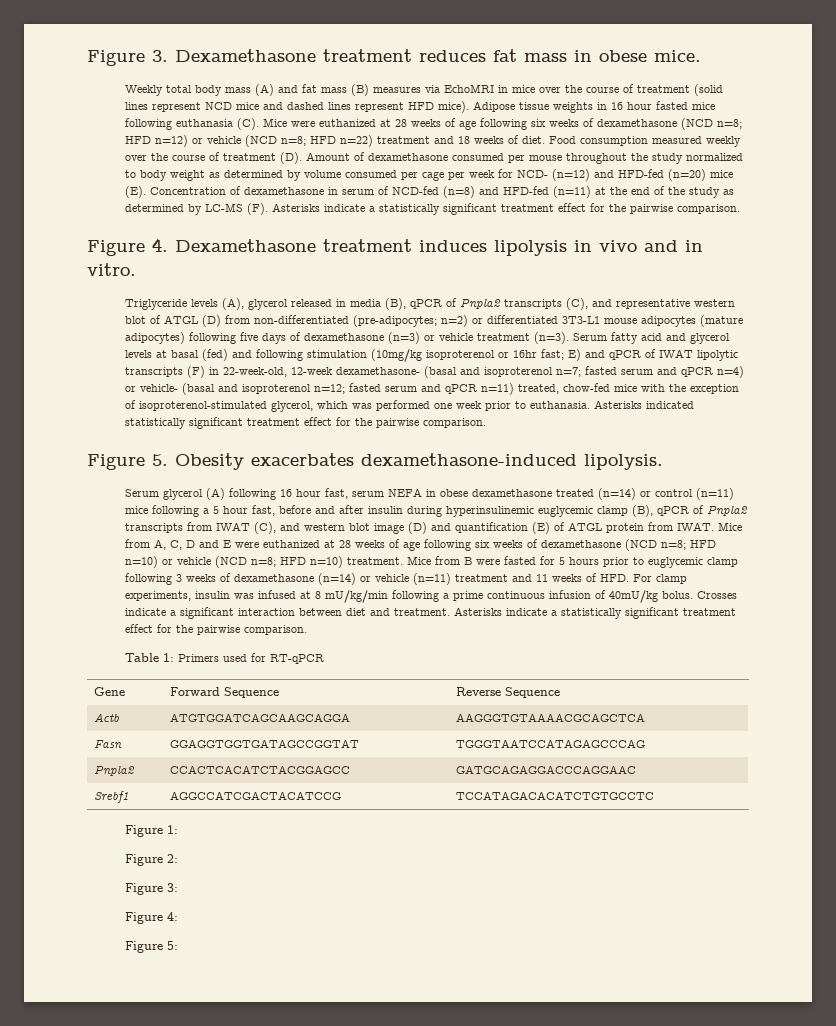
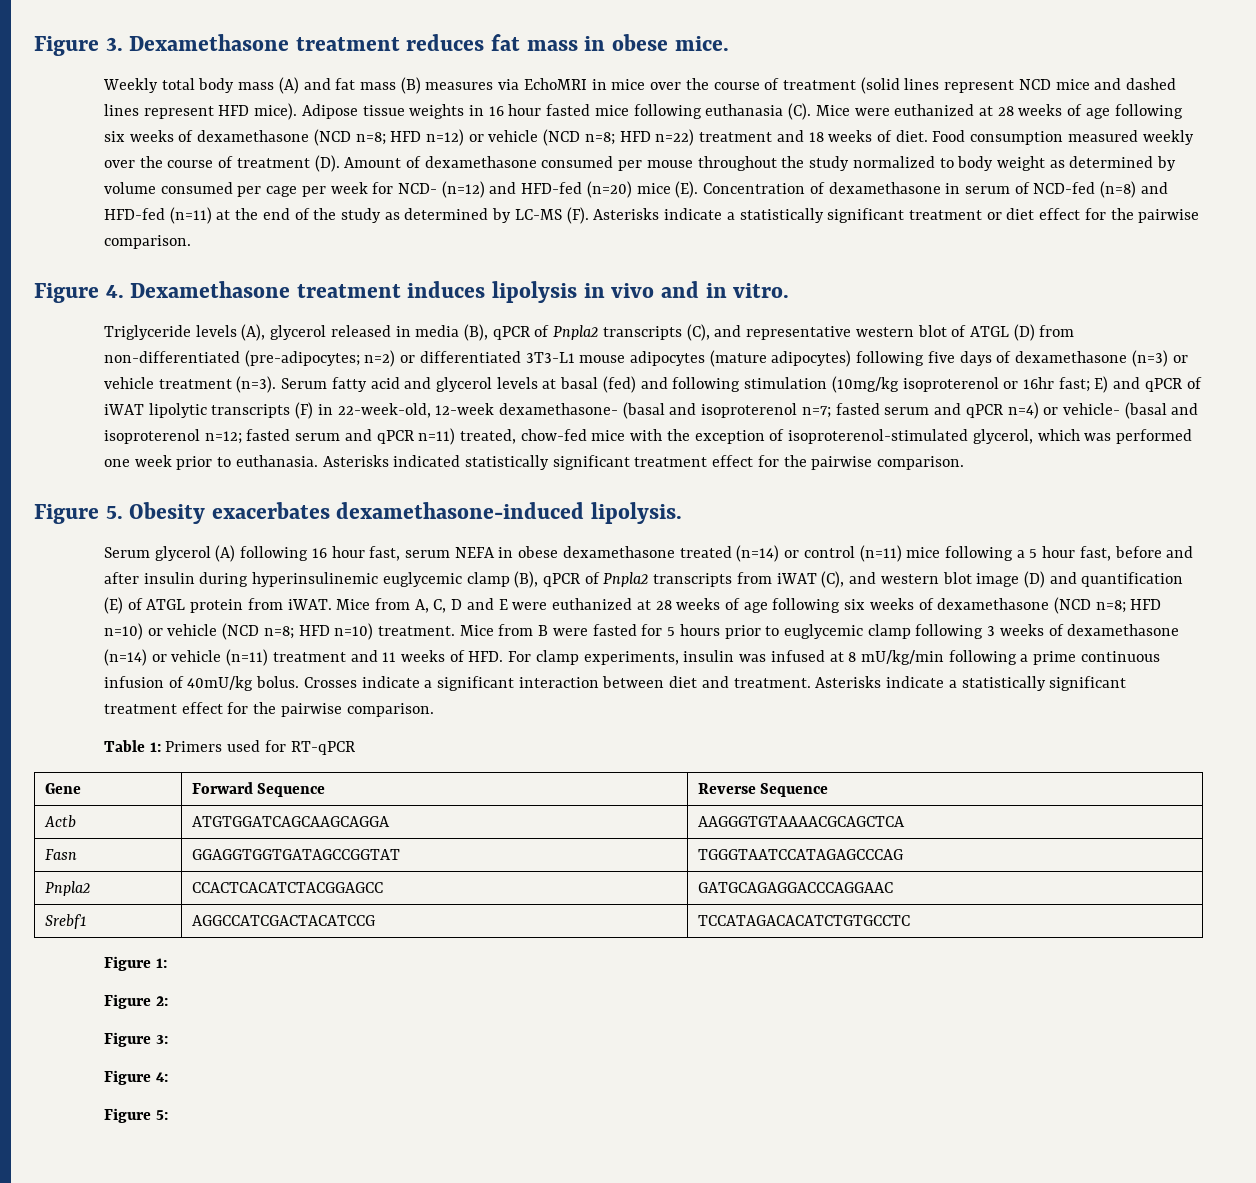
(554, 208) none -> [986,208,1035,220] or diet
[658,349,693,358] IWAT -> [103,404,144,415] iWAT
[215,522,250,531] IWAT -> [776,573,817,584] iWAT
[676,522,714,531] IWAT. -> [287,599,332,610] iWAT.

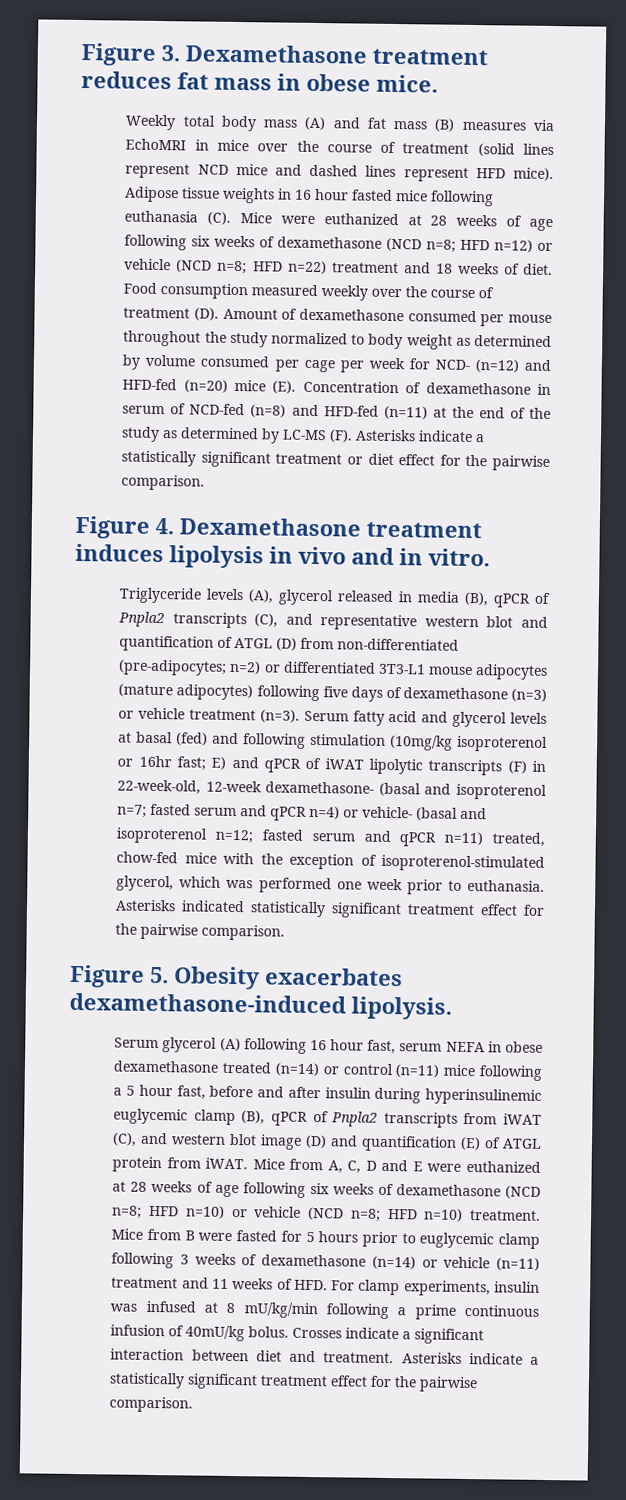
(947, 331) none -> [521,616,548,628] [119,635,215,652] and quantification
[103,740,355,755] [44,783,81,794] [191,782,326,797] [697,783,829,797] [43,815,76,828] [191,816,390,827] [697,816,905,827] [44,849,77,860] [191,849,400,860] [697,849,903,860] [44,881,90,896] [191,882,383,893] [697,882,893,893] [44,914,87,929] [191,915,375,926] [697,915,910,926] [103,956,167,971] [103,994,168,1009] [103,1032,168,1047] [103,1070,168,1085] [103,1108,168,1123] // Table 1: Primers used for RT-qPCR // Gene | Forward Sequence | Reverse Sequence // Actb | ATGTGGATCAGCAAGCAGGA | AAGGGTGTAAAACGCAGCTCA // Fasn | GGAGGTGGTGATAGCCGGTAT | TGGGTAATCCATAGAGCCCAG // Pnpla2 | CCACTCACATCTACGGAGCC | GATGCAGAGGACCCAGGAAC // Srebf1 | AGGCCATCGACTACATCCG | TCCATAGACACATCTGTGCCTC // Figure 1: // Figure 2: // Figure 3: // Figure 4: // Figure 5: -> (194, 1404) none

